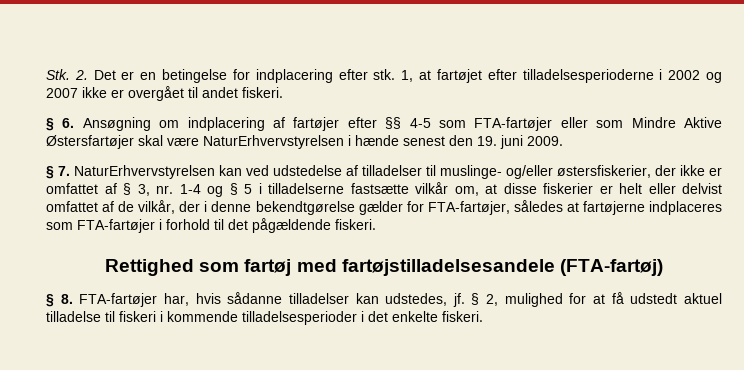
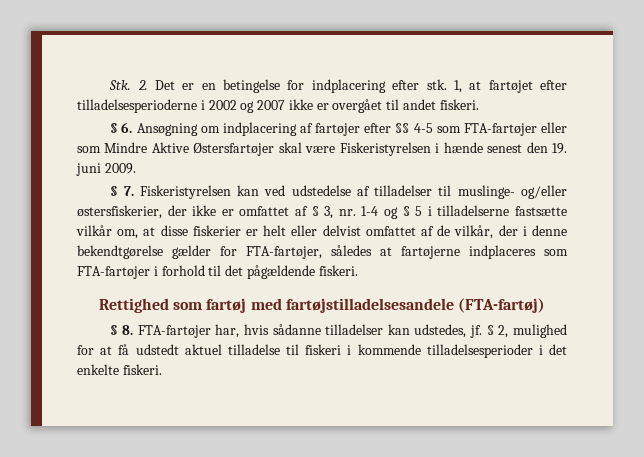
[203,135,344,149] NaturErhvervstyrelsen -> [339,142,431,156] Fiskeristyrelsen
[74,165,215,179] NaturErhvervstyrelsen -> [139,185,231,199] Fiskeristyrelsen

